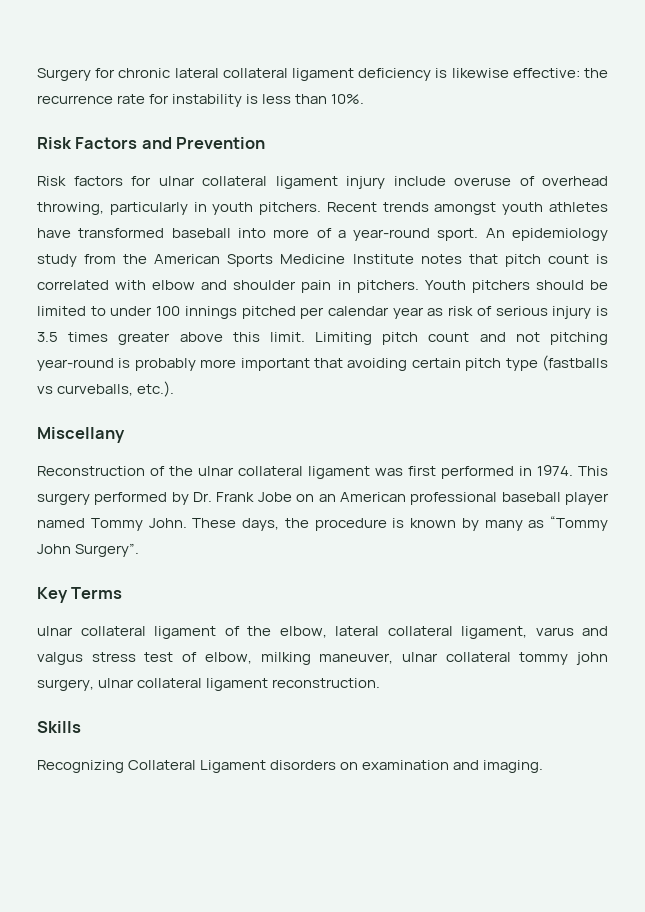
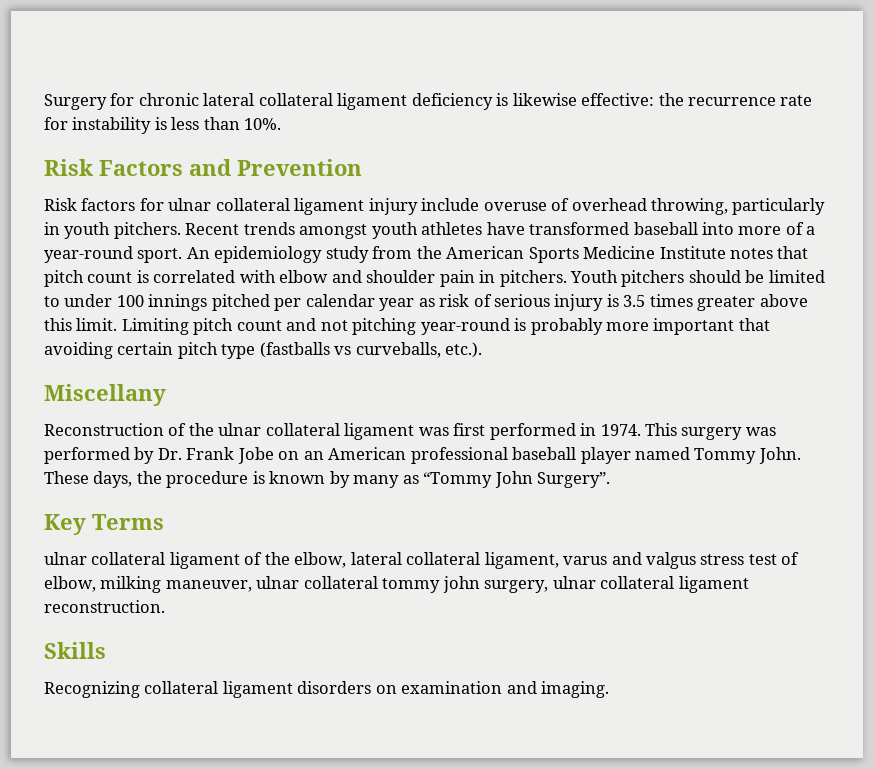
(90, 499) none -> [745,427,776,436] was
[128,760,267,773] Collateral Ligament -> [144,681,293,698] collateral ligament

